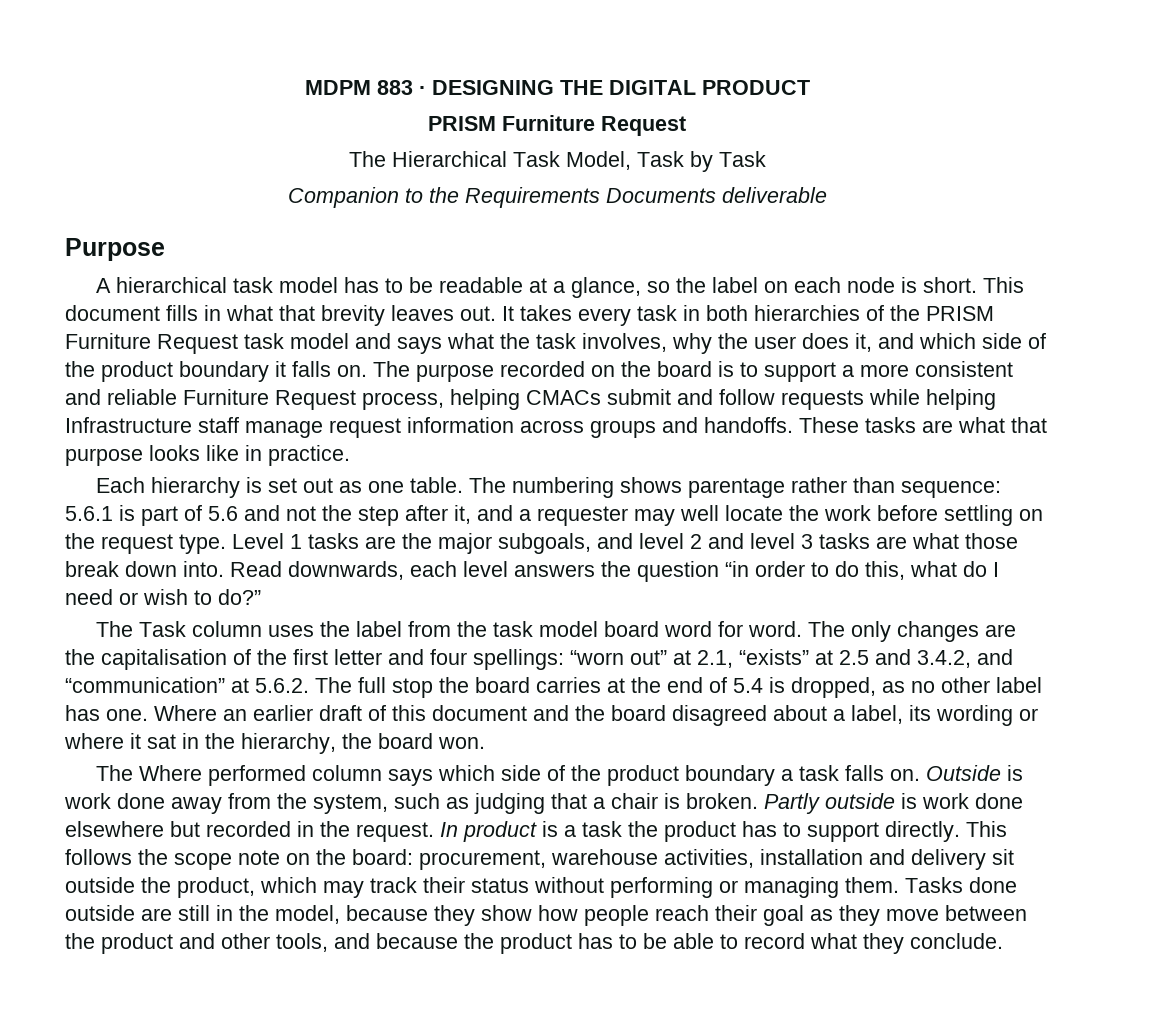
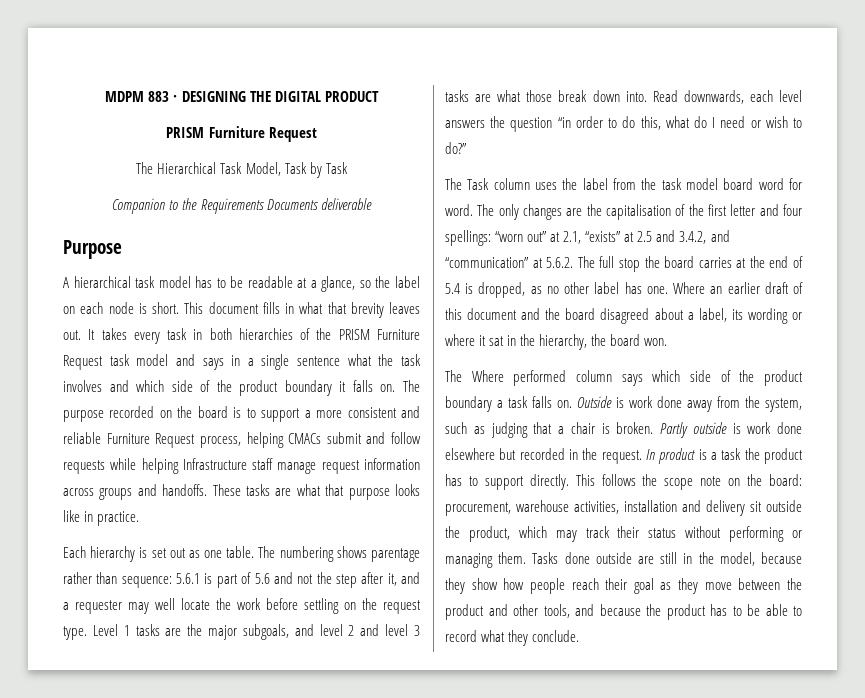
[447,333,872,354] what the task involves, why the user does it, -> [231,354,421,370] [63,380,102,392] in a single sentence what the task involves

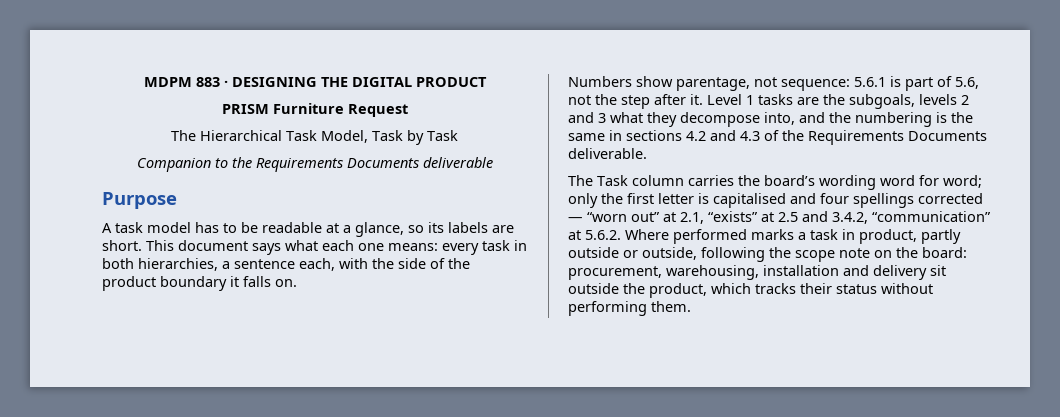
[73,276,131,288] hierarchical -> (112, 228) none
[375,276,421,288] [63,302,420,318] [63,328,420,344] [63,354,421,370] [63,380,165,392] the label on each node is short. This document fills in what that brevity leaves out. It takes every task in both hierarchies of the PRISM Furniture Request task model and says in a single sentence what the task involves and which -> [428,222,514,233] [102,240,527,255] [102,258,394,271] its labels are short. This document says what each one means: every task in both hierarchies, a sentence each, with the
[403,380,420,392] [63,406,421,422] [63,432,421,448] [63,458,420,474] [63,484,420,500] [63,510,140,526] [63,546,421,562] [63,572,118,584] The purpose recorded on the board is to support a more consistent and reliable Furniture Request process, helping CMACs submit and follow requests while helping Infrastructure staff manage request information across groups and handoffs. These tasks are what that purpose looks like in practice. // Each hierarchy is set out as one table. The numbering shows parentage rather than -> [568,76,777,91] // Numbers show parentage, not
[254,572,293,584] 5.6 and -> [955,77,979,89] 5.6,
[387,572,420,586] [63,598,421,614] [63,626,87,640] it, and a requester may well locate the work before settling on the request type. -> [690,94,703,105] it.
[208,624,421,640] [445,90,802,104] [445,116,802,132] [445,142,467,154] [445,178,802,190] [445,204,802,220] [445,230,491,246] major subgoals, and level 2 and level 3 tasks are what those break down into. Read downwards, each level answers the question “in order to do this, what do I need or wish to do?” // The Task column uses the label from the task model board word for word. The only changes are the capitalisation of the first letter and four spellings: -> [849,94,969,109] [568,112,973,127] [568,130,987,145] [568,148,647,159] [568,175,982,190] [568,193,983,208] [568,217,583,222] subgoals, levels 2 and 3 what they decompose into, and the numbering is the same in sections 4.2 and 4.3 of the Requirements Documents deliverable. // The Task column carries the board’s wording word for word; only the first letter is capitalised and four spellings corrected —
[710,230,730,242] and -> (868, 218) none
[577,256,803,272] [445,282,803,298] [445,308,802,324] [445,334,668,350] [445,370,803,386] [445,396,802,412] [445,422,802,438] [445,448,803,464] [445,474,636,490] The full stop the board carries at the end of 5.4 is dropped, as no other label has one. Where an earlier draft of this document and the board disagreed about a label, its wording or where it sat in the hierarchy, the board won. // The Where performed column says which side of the product boundary a task falls on. Outside is work done away from the system, such as judging that a chair is broken. Partly outside is work done elsewhere but recorded in the request. In product is a task the product has to support directly. This follows -> [625,229,961,244] [568,247,765,262] Where performed marks a task in product, partly outside or outside, following
[516,500,619,514] warehouse activities, -> [666,265,759,280] warehousing,
[555,526,610,542] may track -> [755,283,796,294] tracks
[792,530,802,538] [445,552,802,568] [445,578,802,594] [445,604,802,620] [445,630,580,646] or managing them. Tasks done outside are still in the model, because they show how people reach their goal as they move between the product and other tools, and because the product has to be able to record what they conclude. -> [651,301,691,312] them.

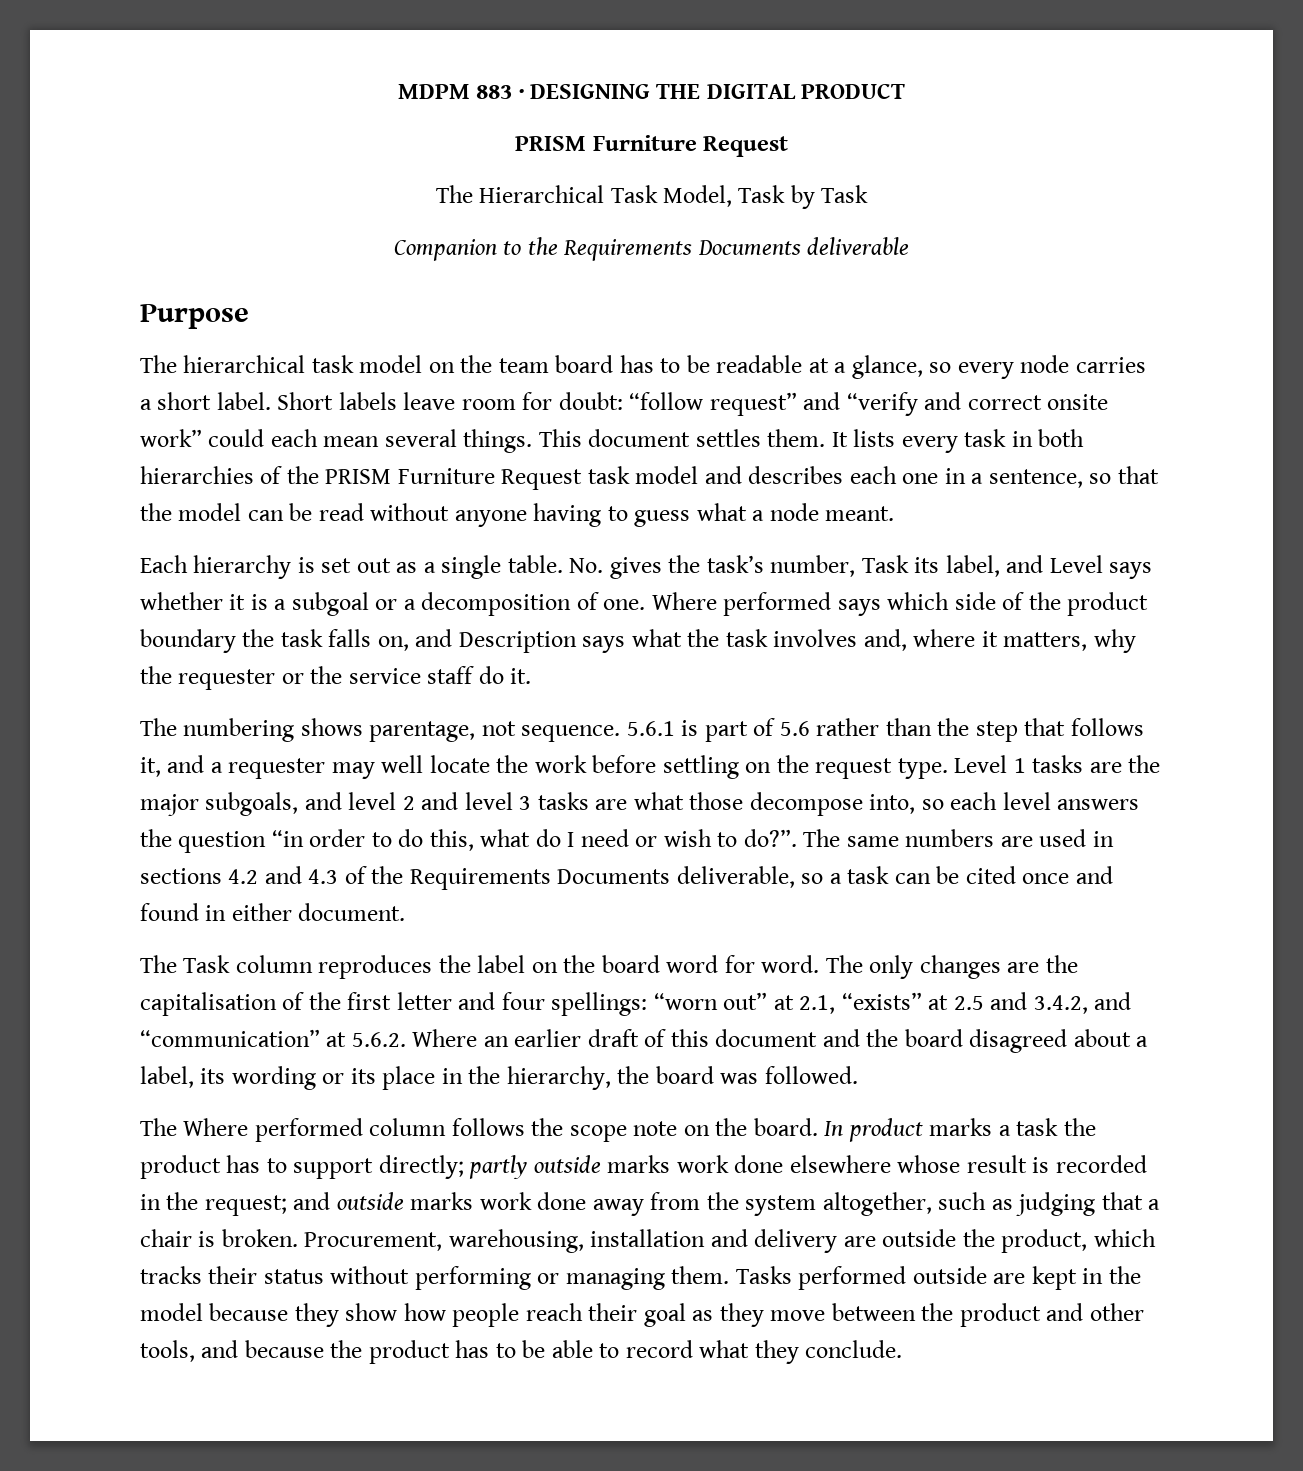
[102,222,191,233] A task model -> [140,355,614,373] The hierarchical task model on the team board
[428,222,514,233] [102,240,527,255] [102,258,394,271] its labels are short. This document says what each one means: every task in both hierarchies, a sentence each, with the -> [957,355,1146,379] [140,392,1109,416] [140,429,1085,453] [140,466,1159,490] [140,503,895,527] [140,555,1153,579] [140,592,950,616] every node carries a short label. Short labels leave room for doubt: “follow request” and “verify and correct onsite work” could each mean several things. This document settles them. It lists every task in both hierarchies of the PRISM Furniture Request task model and describes each one in a sentence, so that the model can be read without anyone having to guess what a node meant. // Each hierarchy is set out as a single table. No. gives the task’s number, Task its label, and Level says whether it is a subgoal or a decomposition of one. Where performed says which
[230,276,297,287] [568,76,673,87] it falls on. // Numbers show -> [242,629,1136,653] [140,666,532,690] [140,718,363,742] the task falls on, and Description says what the task involves and, where it matters, why the requester or the service staff do it. // The numbering shows
[781,79,850,91] sequence: -> [521,725,621,742] sequence.
[955,77,979,89] [568,94,703,109] 5.6, not the step after it. -> [779,718,1144,742] [140,755,948,779] 5.6 rather than the step that follows it, and a requester may well locate the work before settling on the request type.
[849,94,969,109] [568,112,973,127] [568,133,605,141] subgoals, levels 2 and 3 what they decompose into, and the numbering is the same -> [140,792,1140,816] [140,829,1087,853] major subgoals, and level 2 and level 3 tasks are what those decompose into, so each level answers the question “in order to do this, what do I need or wish to do?”. The same numbers are used
[568,148,647,159] [568,175,982,190] [568,193,983,208] [568,217,583,222] deliverable. // The Task column carries the board’s wording word for word; only the first letter is capitalised and four spellings corrected — -> [676,866,1113,888] [140,903,406,921] [140,955,1078,979] [140,992,648,1016] deliverable, so a task can be cited once and found in either document. // The Task column reproduces the label on the board word for word. The only changes are the capitalisation of the first letter and four spellings:
(868, 218) none -> [1094,992,1132,1010] and
[673,229,961,244] [568,247,765,262] performed marks a task in product, partly outside or outside, following -> [483,1029,1149,1053] [140,1066,858,1090] [140,1118,525,1142] an earlier draft of this document and the board disagreed about a label, its wording or its place in the hierarchy, the board was followed. // The Where performed column follows
[922,247,967,258] [568,266,662,280] board: procurement, -> [753,1118,1096,1142] [140,1155,1147,1179] [140,1192,1161,1216] [140,1229,443,1251] board. In product marks a task the product has to support directly; partly outside marks work done elsewhere whose result is recorded in the request; and outside marks work done away from the system altogether, such as judging that a chair is broken. Procurement,
[930,265,946,276] sit -> [843,1236,876,1247] are
[651,301,691,312] them. -> [537,1266,1141,1290] [140,1303,1144,1327] [140,1340,903,1364] or managing them. Tasks performed outside are kept in the model because they show how people reach their goal as they move between the product and other tools, and because the product has to be able to record what they conclude.

